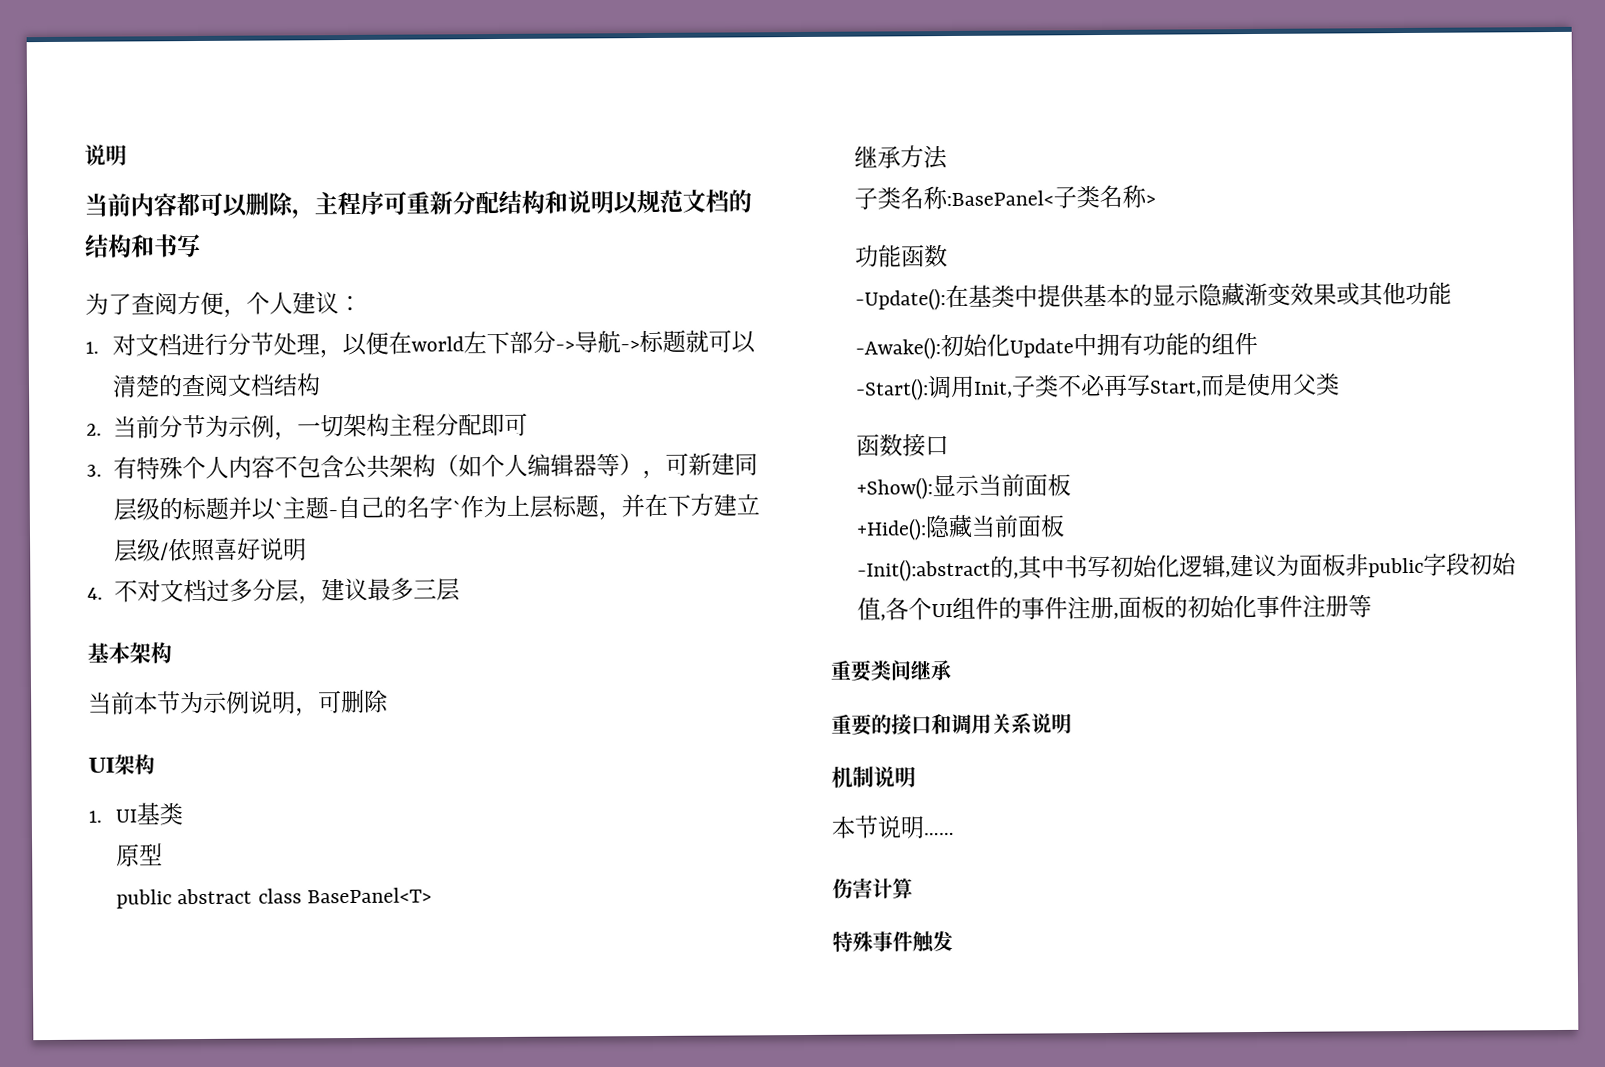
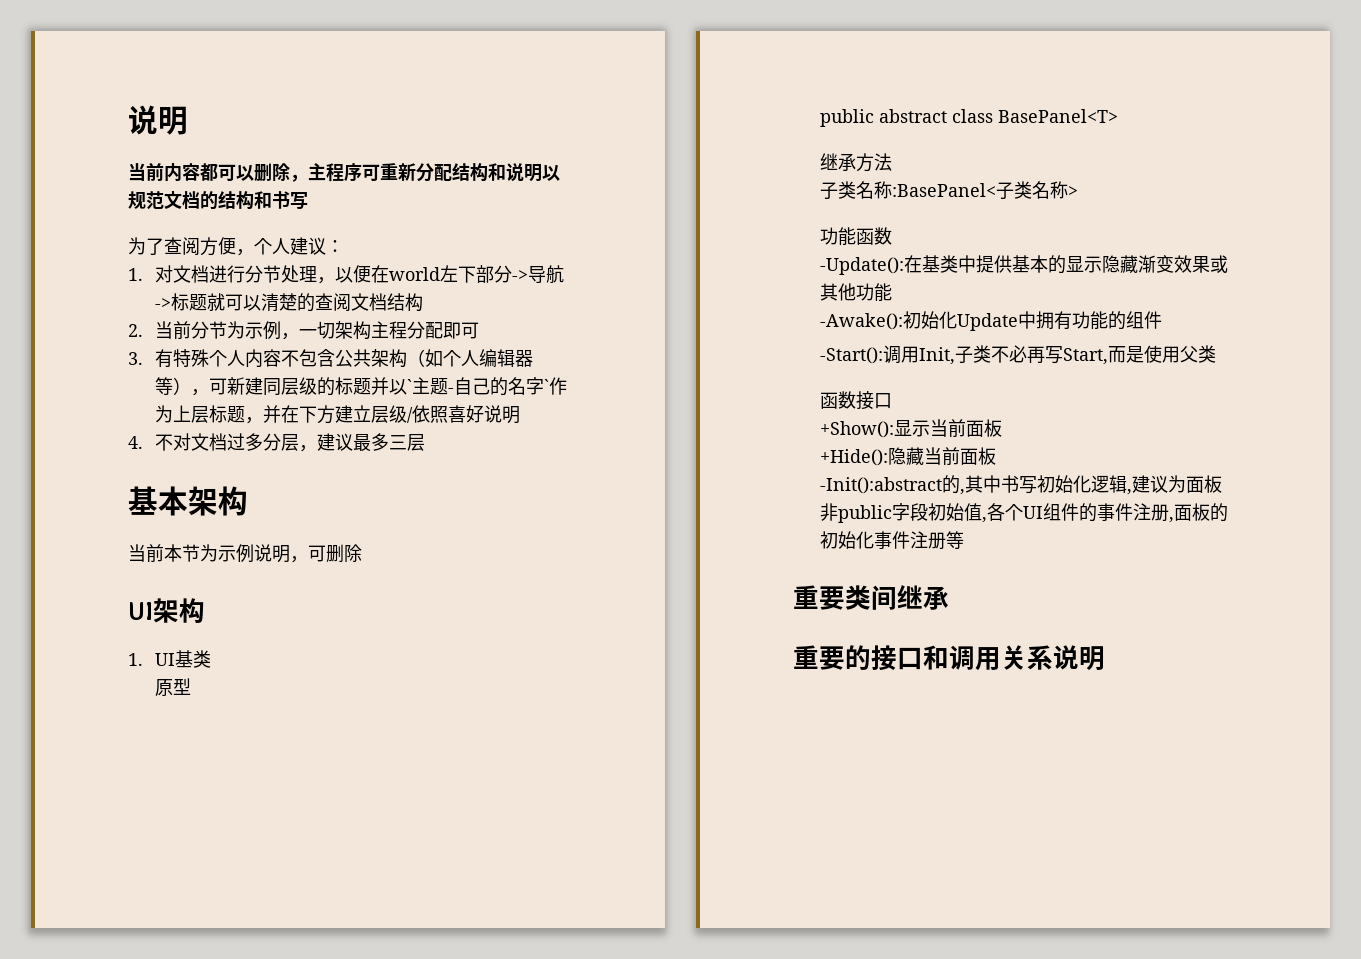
[831,766,916,788] [831,815,955,839] [832,878,913,899] [832,931,953,954] // 机制说明 // 本节说明…… // 伤害计算 // 特殊事件触发 -> (1105, 658) none

